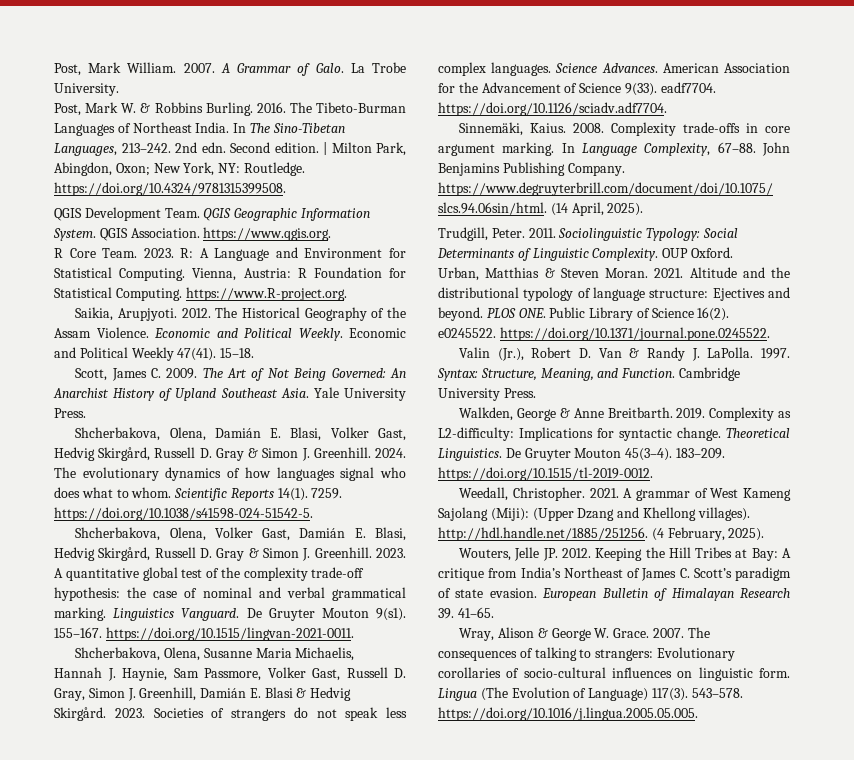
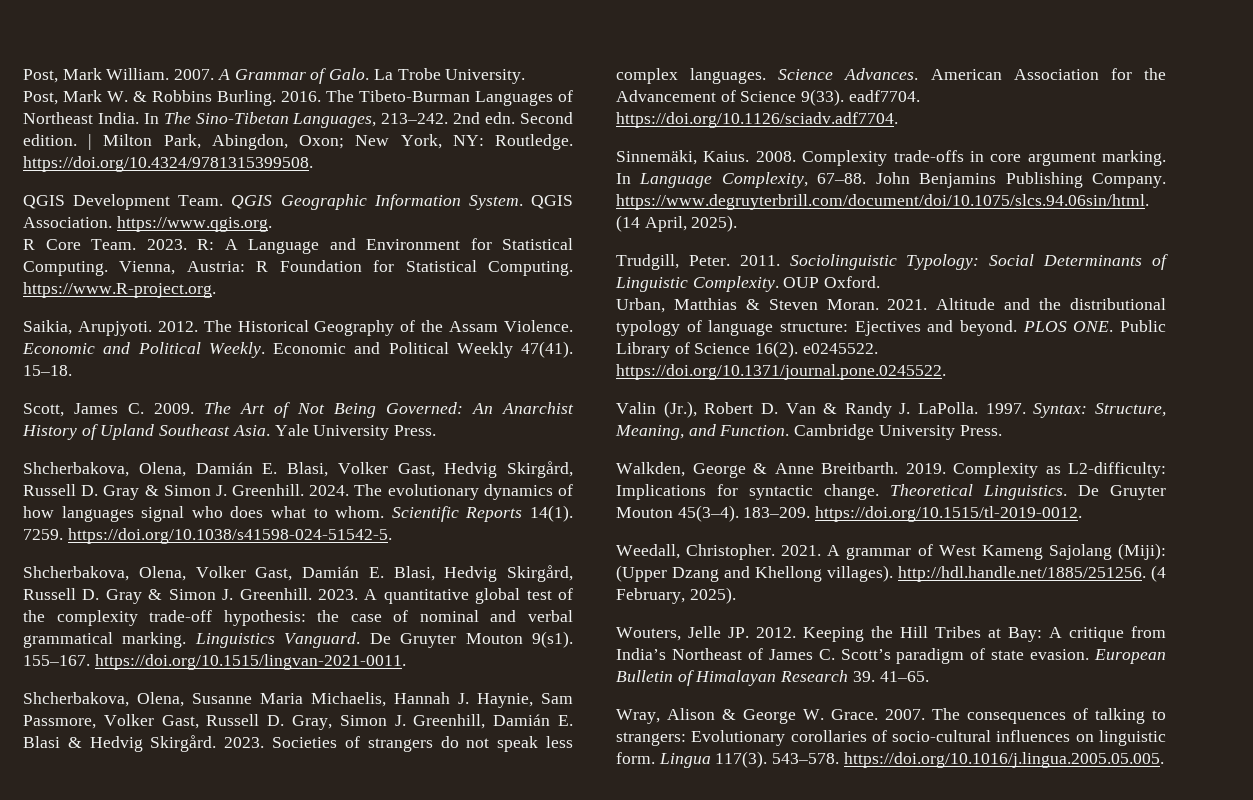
[480,687,649,701] (The Evolution of Language) -> (711, 760) none

